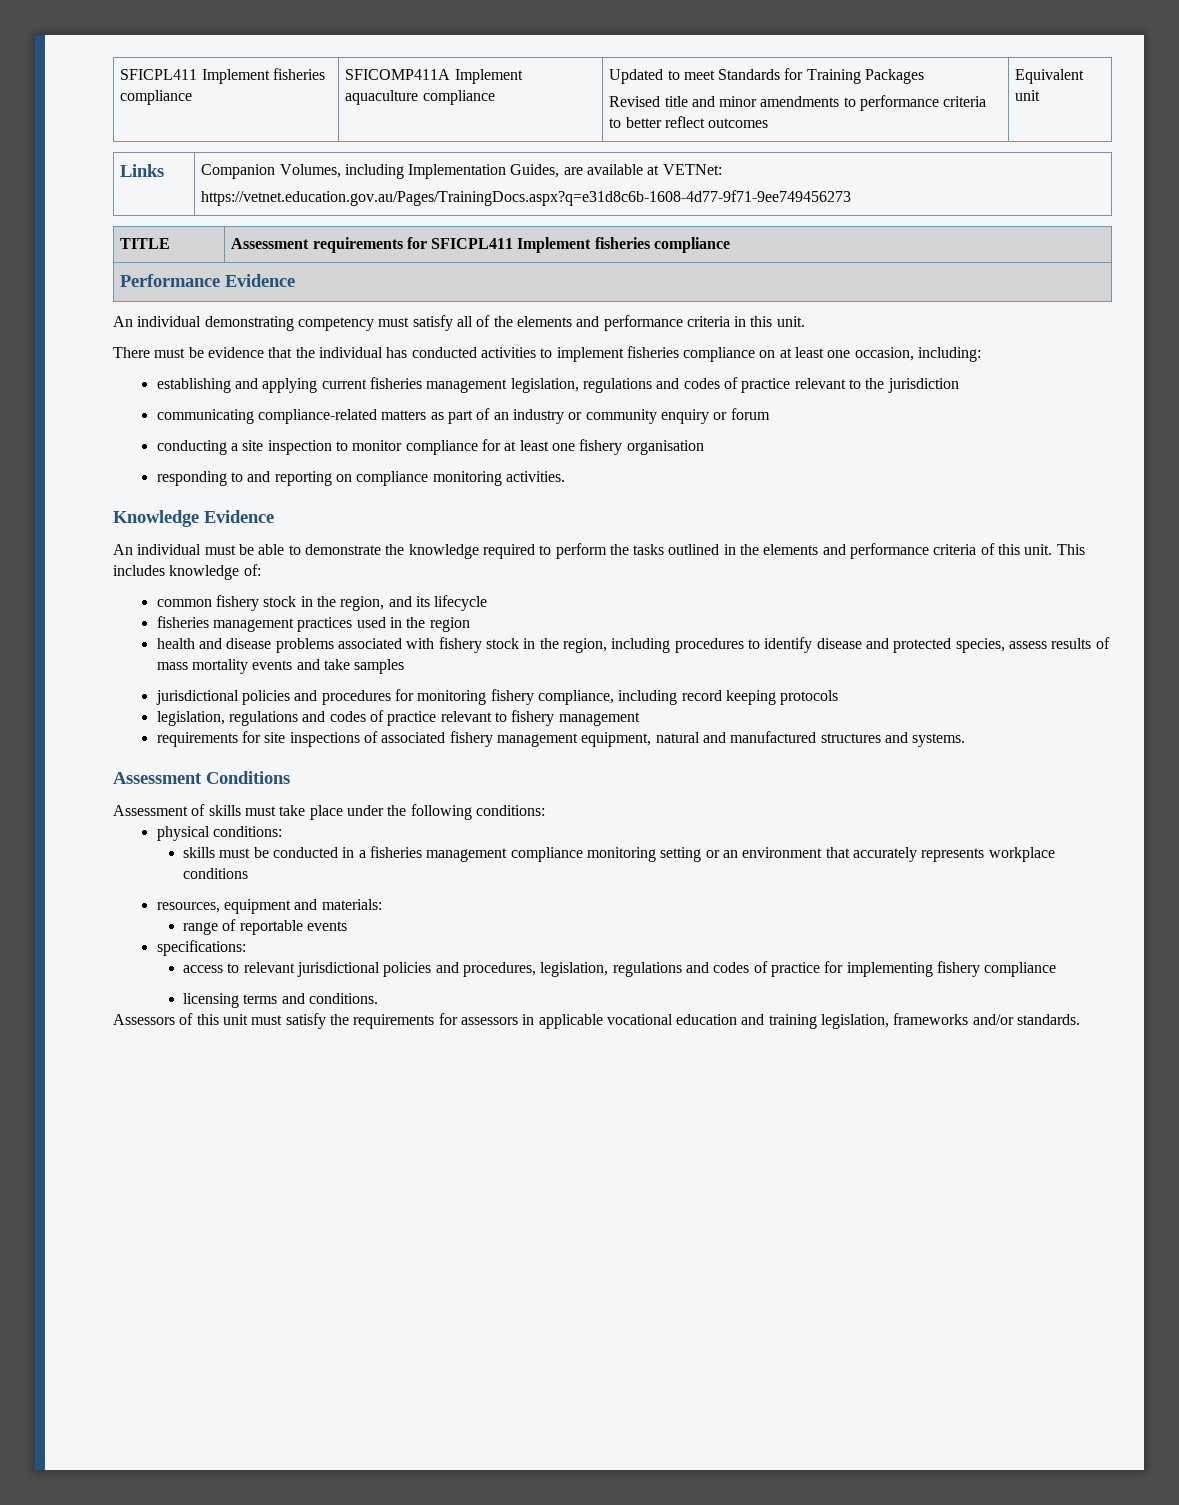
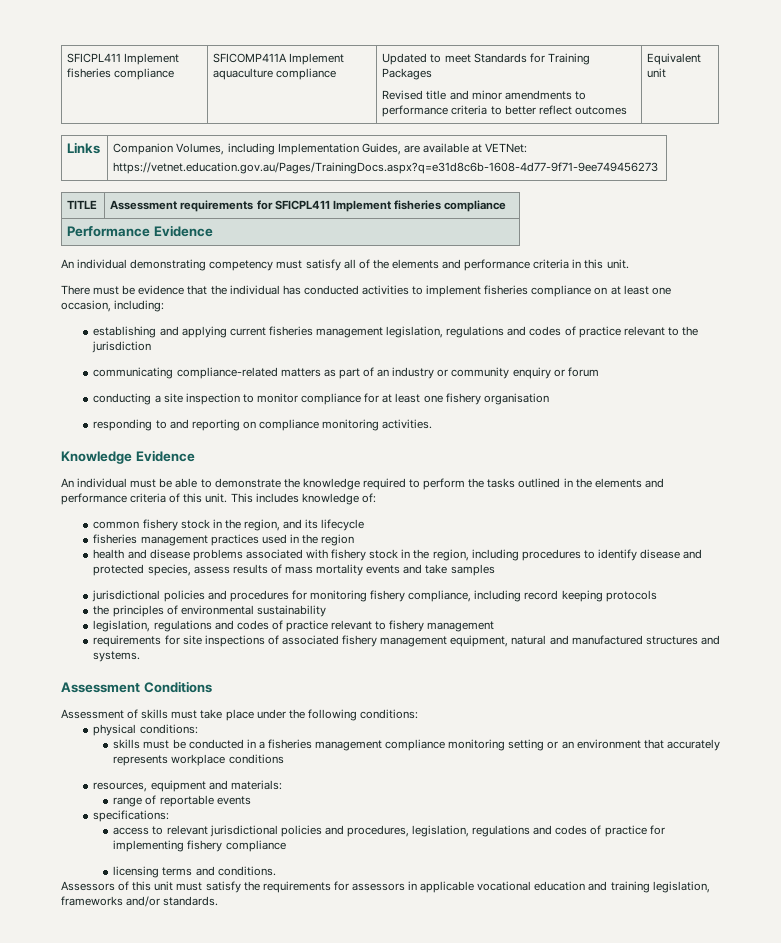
(839, 697) none -> [93,605,326,617] // the principles of environmental sustainability

